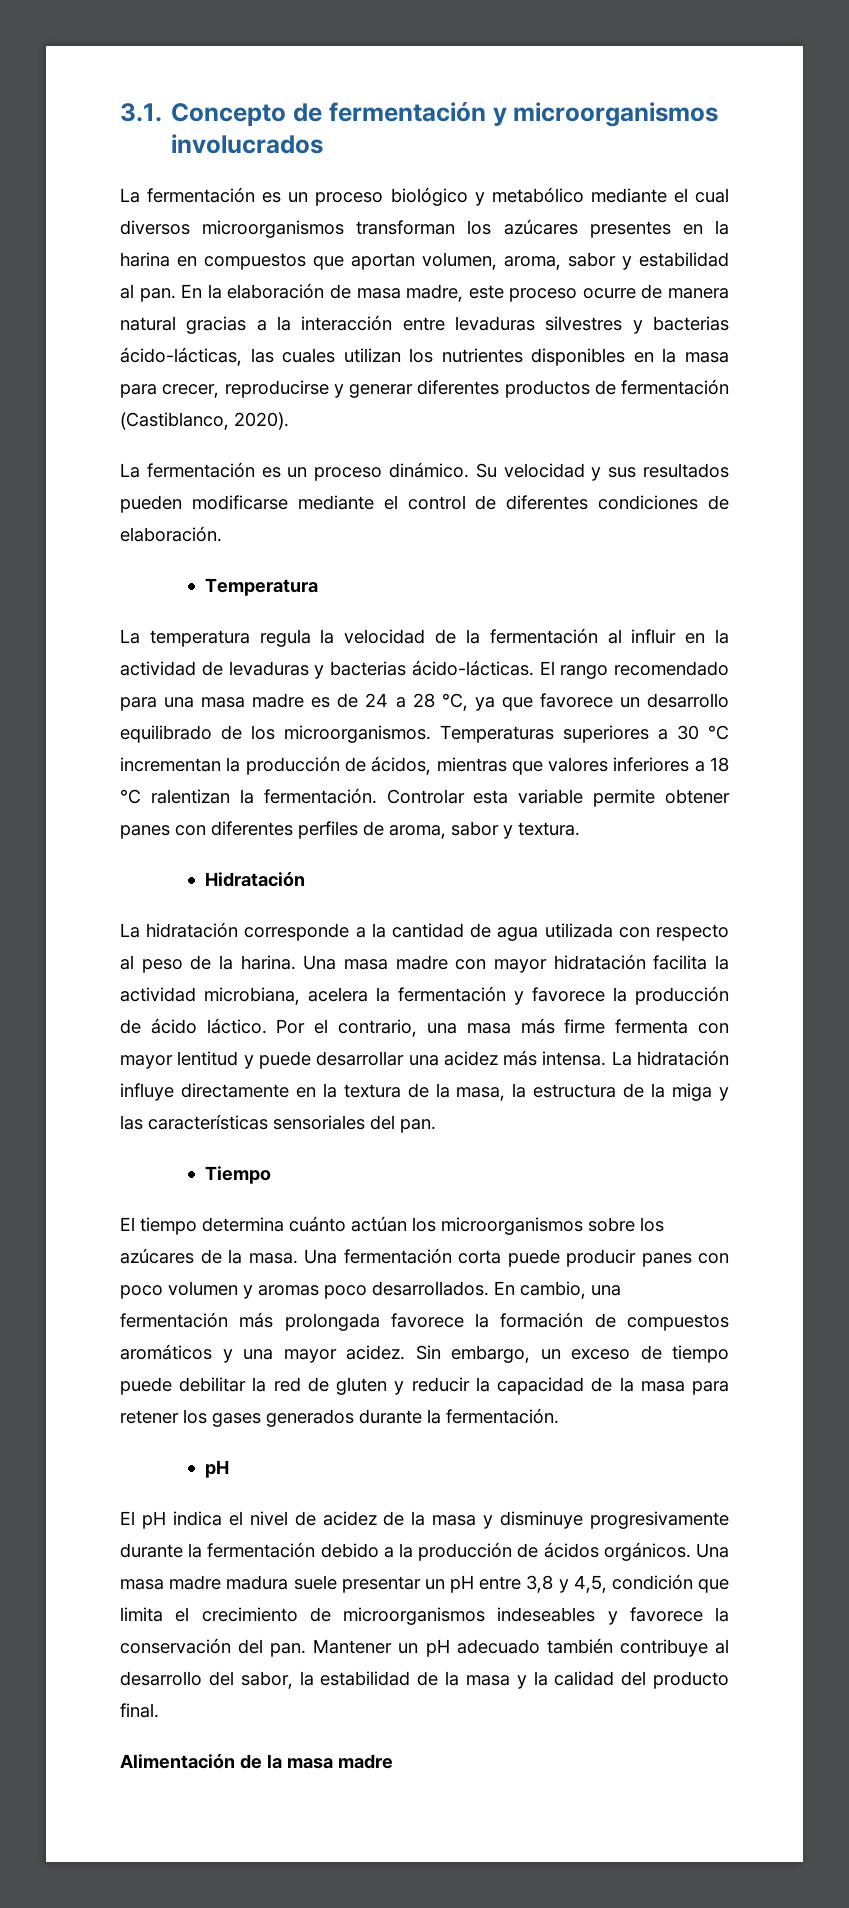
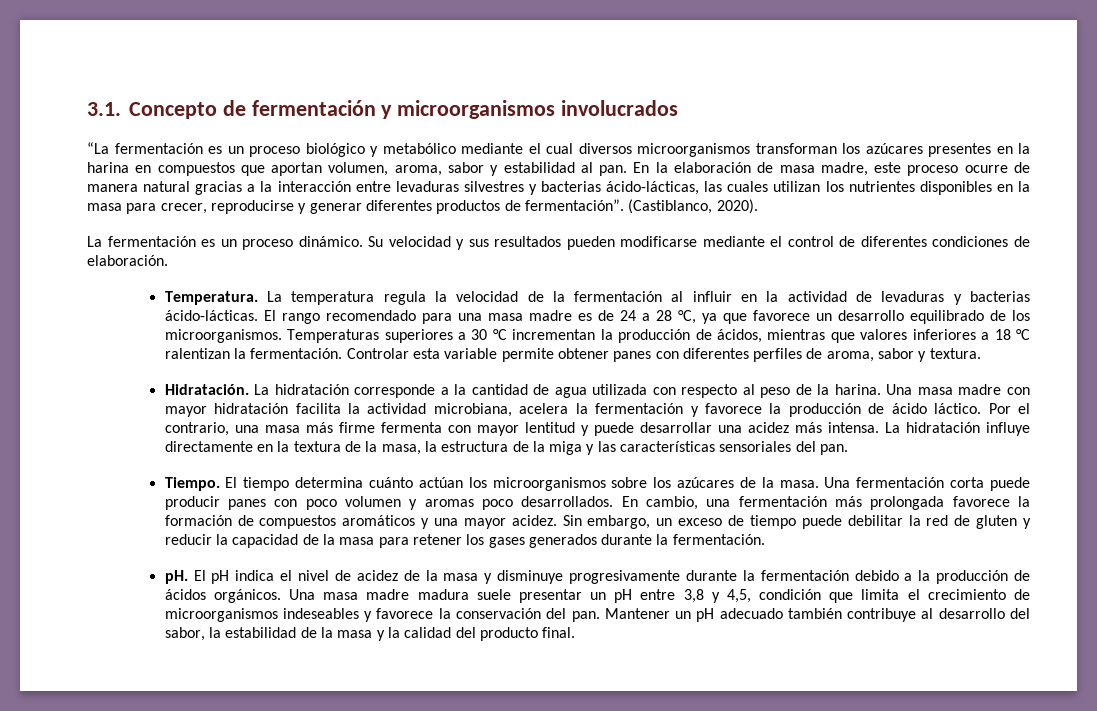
[120,188,140,203] La -> [87,142,109,154] “La
[621,379,729,395] fermentación -> [524,199,624,211] fermentación”.
[204,578,318,596] Temperatura // -> [164,291,258,305] Temperatura.
[204,872,305,887] Hidratación // -> [164,384,249,395] Hidratación.
[204,1166,271,1184] Tiempo // -> [164,477,220,491] Tiempo.
[204,1460,229,1478] pH // -> [164,570,188,584] pH.
[120,1754,393,1769] // Alimentación de la masa madre -> (576, 632) none

